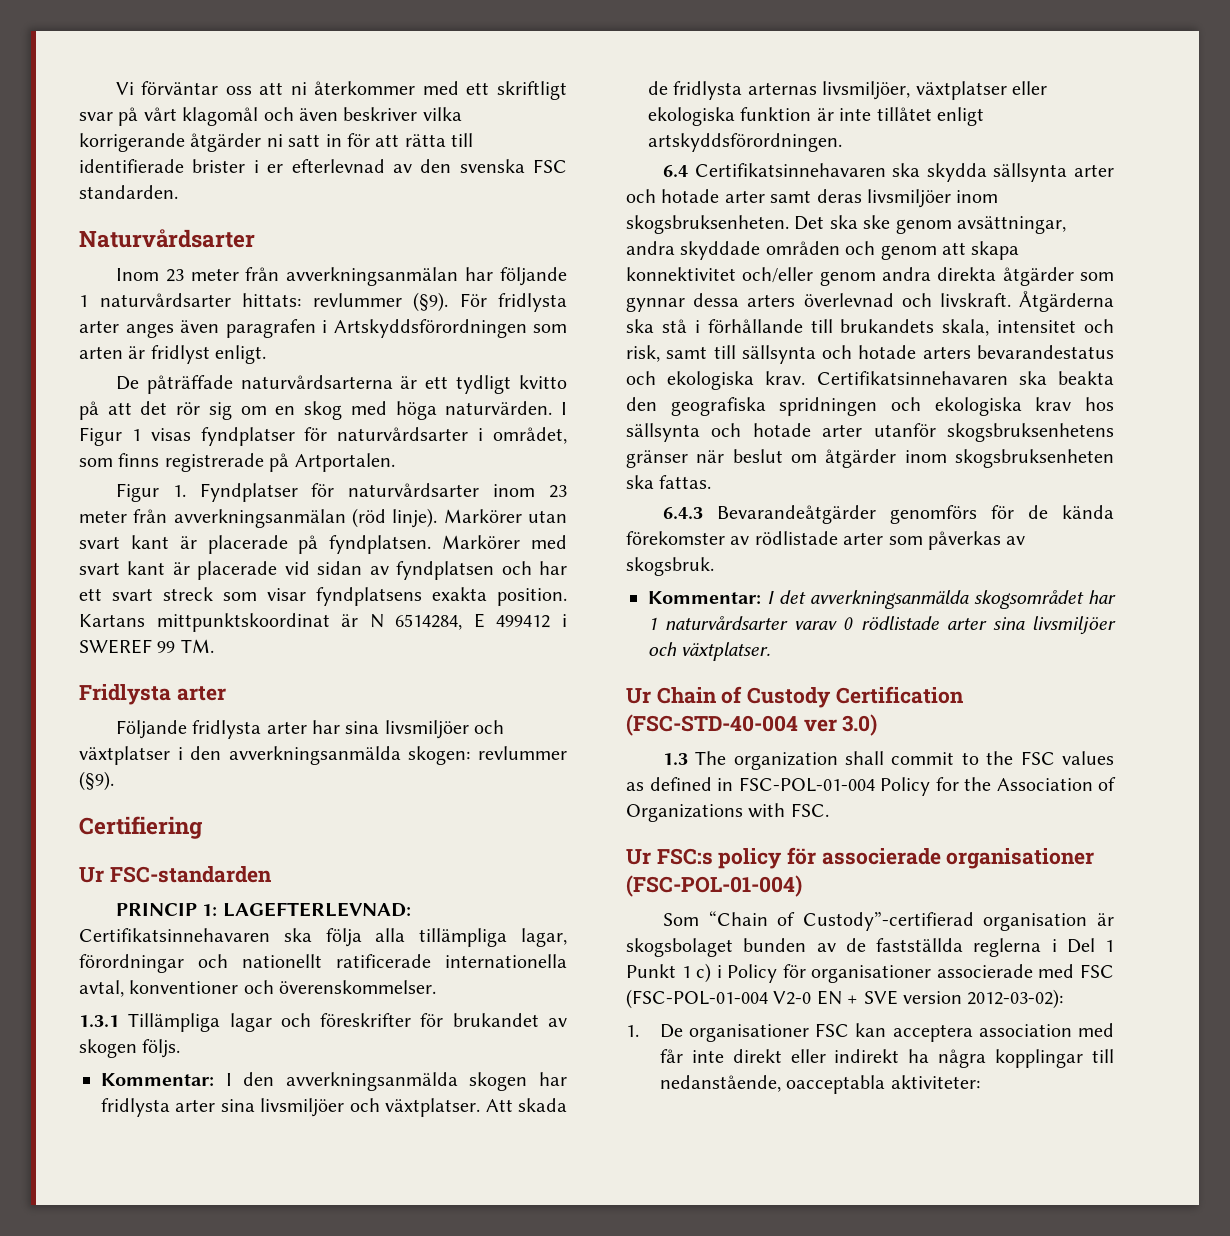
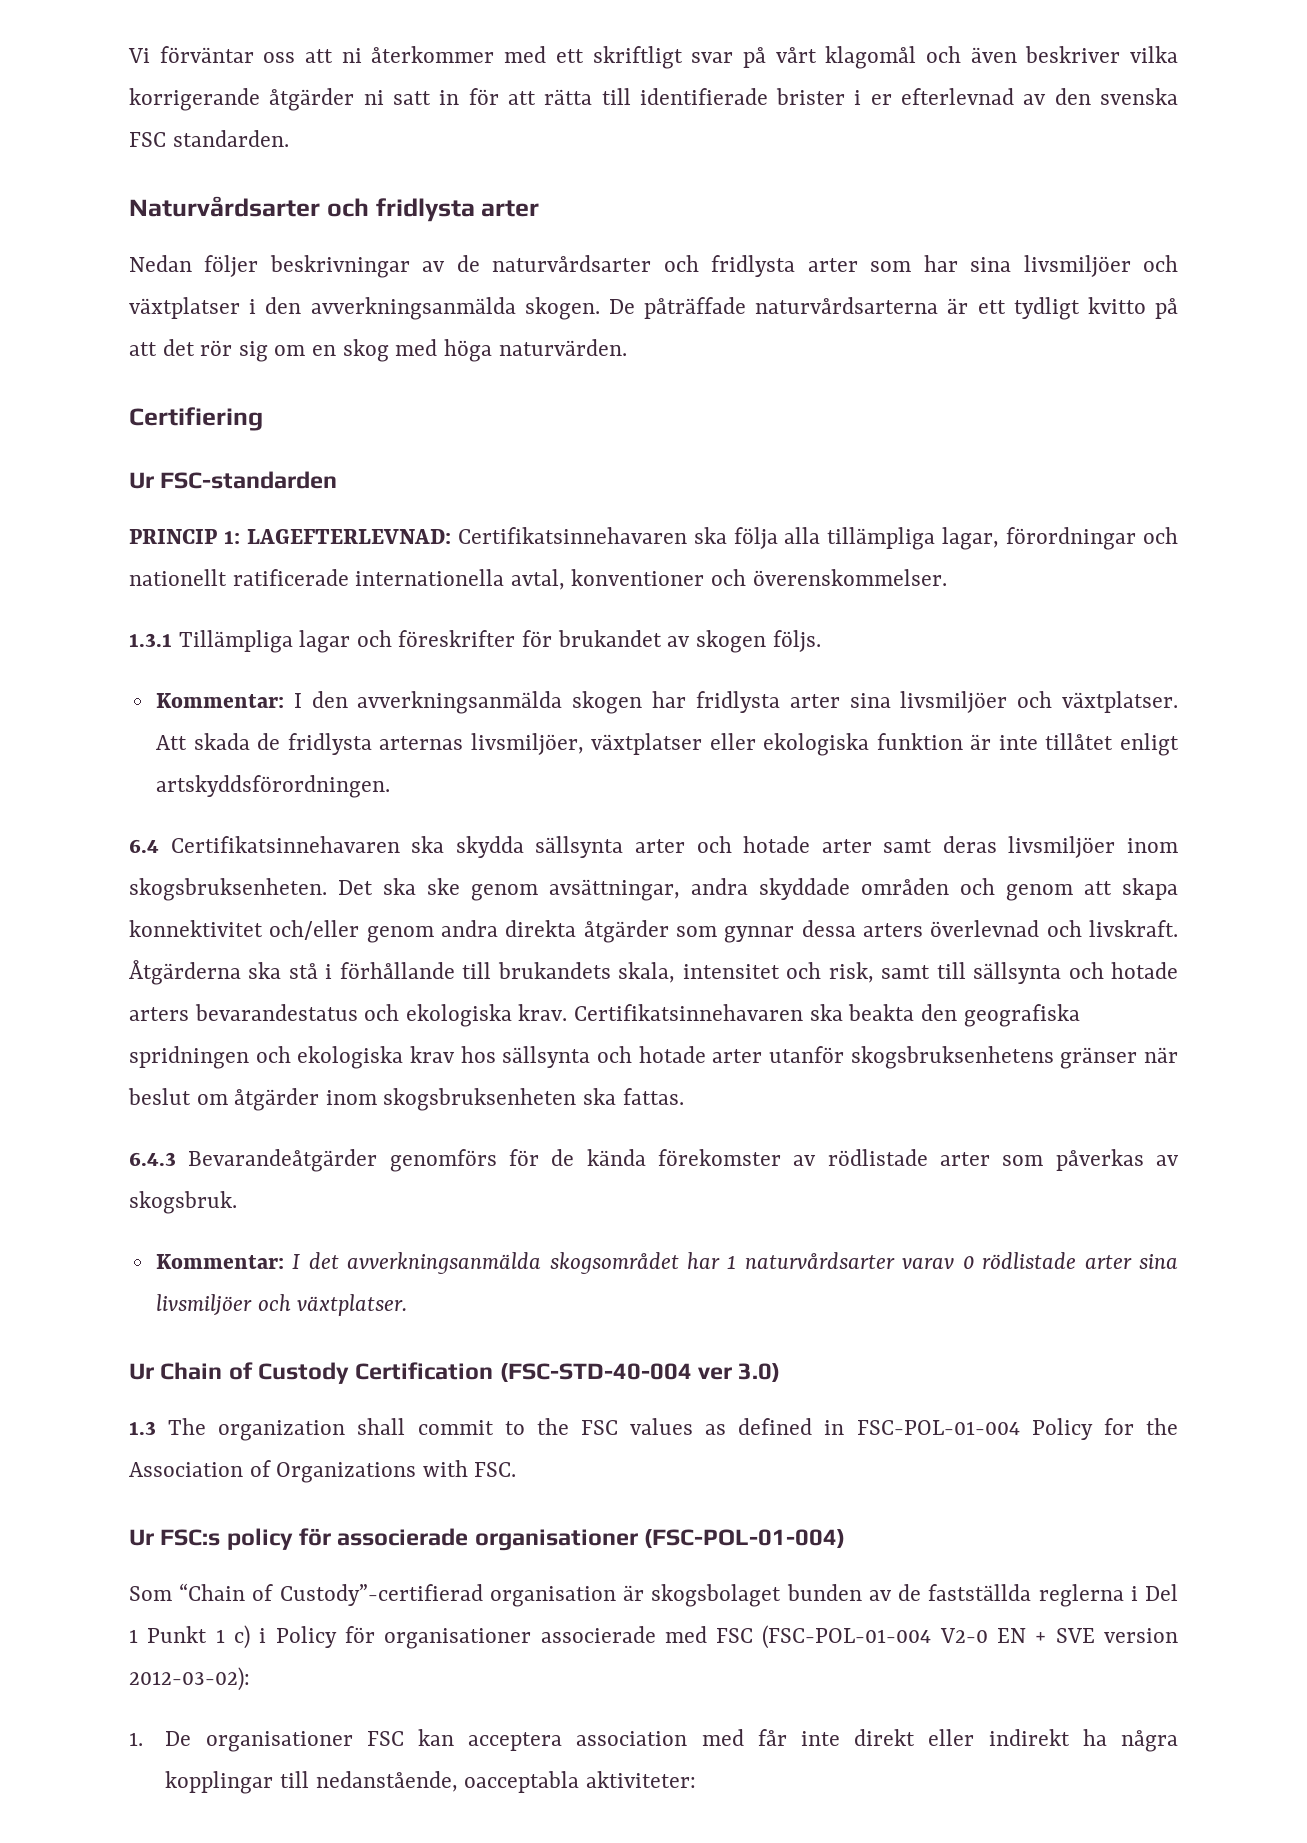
[115,267,567,286] [79,292,567,312] [79,319,567,338] [79,345,267,364] // Inom 23 meter från avverkningsanmälan har följande 1 naturvårdsarter hittats: revlummer (§9). För fridlysta arter anges även paragrafen i Artskyddsförordningen som arten är fridlyst enligt. // -> [326,198,540,222] [129,255,1178,278] [129,297,600,320] och fridlysta arter // Nedan följer beskrivningar av de naturvårdsarter och fridlysta arter som har sina livsmiljöer och växtplatser i den avverkningsanmälda skogen.
[561,402,568,415] [79,427,567,446] [79,453,395,472] [115,483,567,502] [79,508,567,528] [79,535,567,554] [79,561,567,580] [79,587,567,606] [79,613,567,632] [79,639,214,654] [79,684,226,705] [115,720,505,739] [79,746,567,765] [79,771,114,791] I Figur 1 visas fyndplatser för naturvårdsarter i området, som finns registrerade på Artportalen. // Figur 1. Fyndplatser för naturvårdsarter inom 23 meter från avverkningsanmälan (röd linje). Markörer utan svart kant är placerade på fyndplatsen. Markörer med svart kant är placerade vid sidan av fyndplatsen och har ett svart streck som visar fyndplatsens exakta position. Kartans mittpunktskoordinat är N 6514284, E 499412 i SWEREF 99 TM. // Fridlysta arter // Följande fridlysta arter har sina livsmiljöer och växtplatser i den avverkningsanmälda skogen: revlummer (§9). -> (627, 347) none

